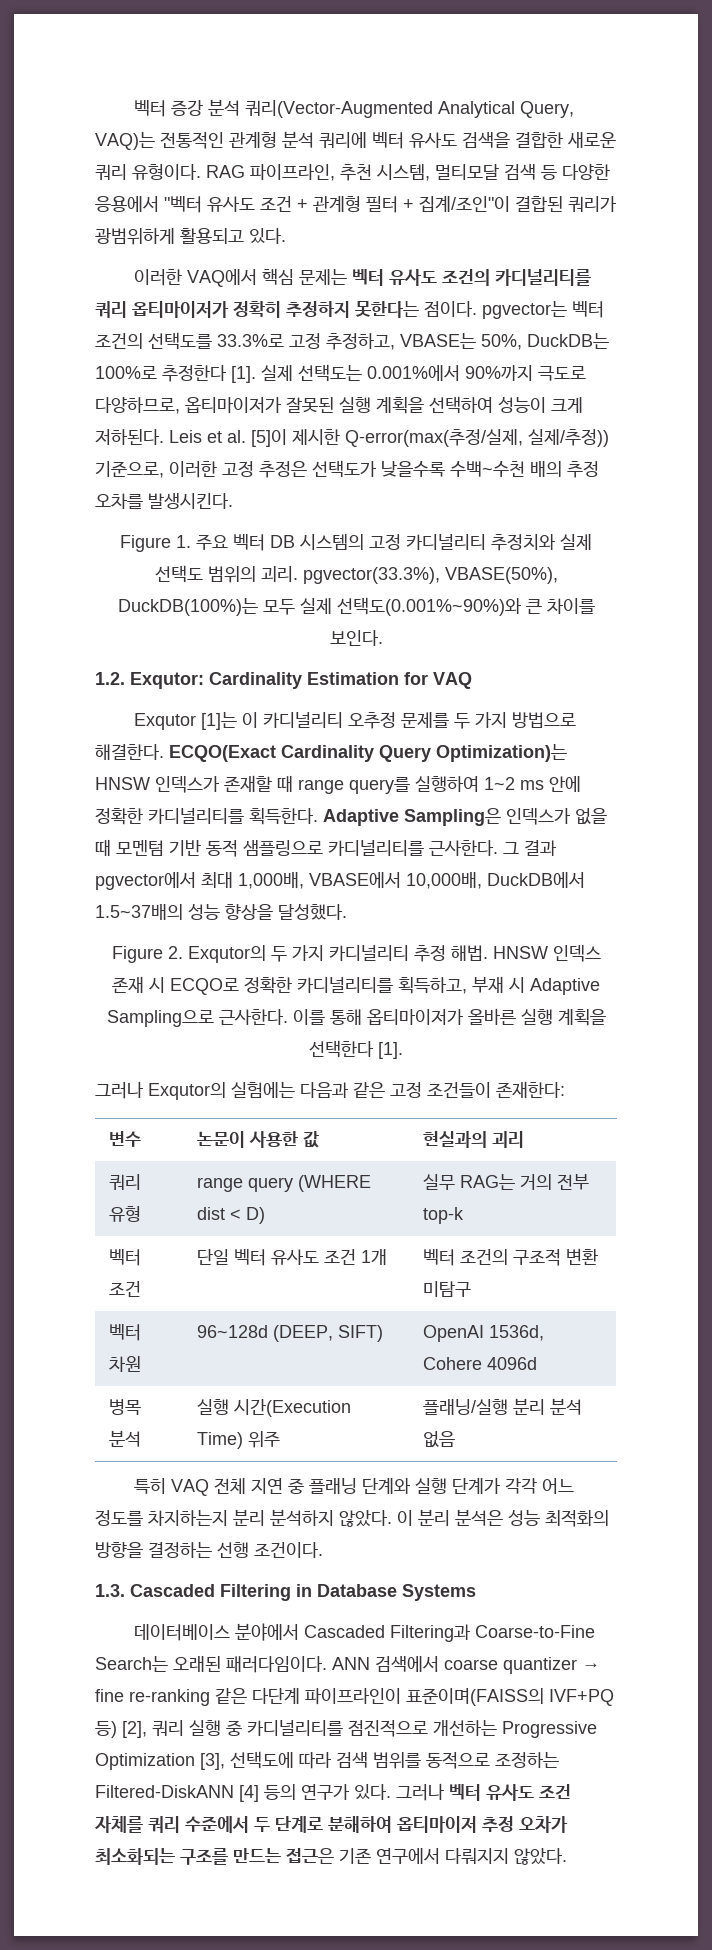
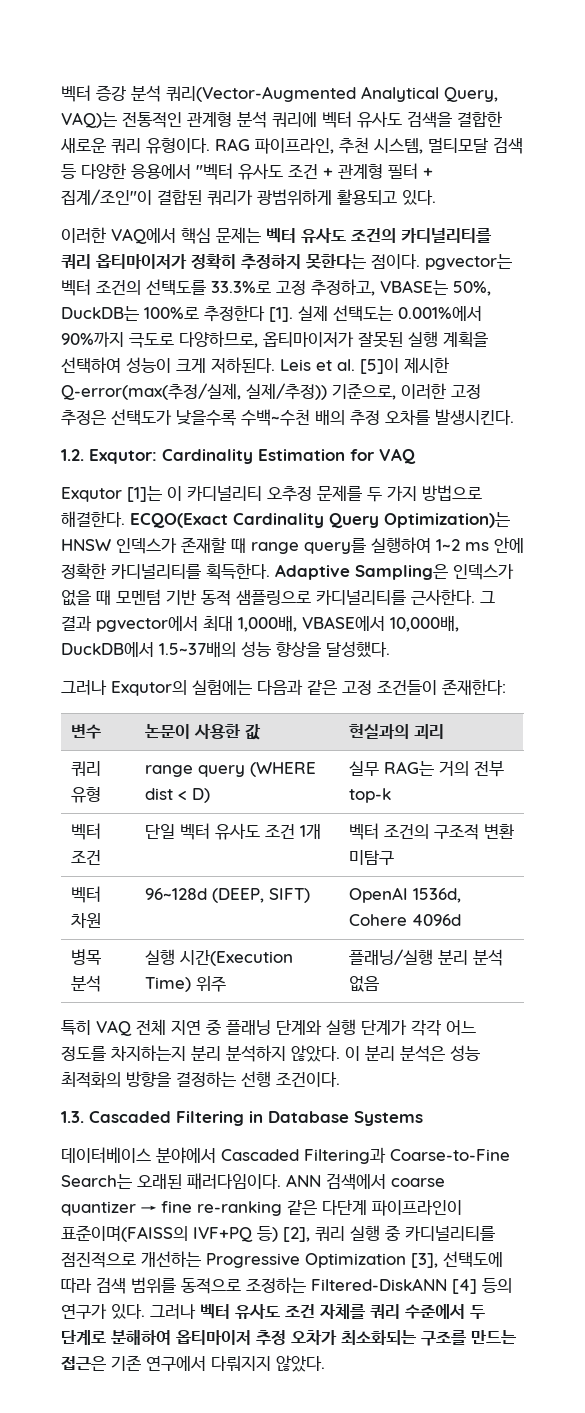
[120,534,592,552] [154,565,558,584] [117,597,595,616] [329,630,383,646] // Figure 1. 주요 벡터 DB 시스템의 고정 카디널리티 추정치와 실제 선택도 범위의 괴리. pgvector(33.3%), VBASE(50%), DuckDB(100%)는 모두 실제 선택도(0.001%~90%)와 큰 차이를 보인다. -> (514, 417) none
[111,945,601,963] [112,976,600,995] [106,1008,606,1027] [309,1040,403,1059] // Figure 2. Exqutor의 두 가지 카디널리티 추정 해법. HNSW 인덱스 존재 시 ECQO로 정확한 카디널리티를 획득하고, 부재 시 Adaptive Sampling으로 근사한다. 이를 통해 옵티마이저가 올바른 실행 계획을 선택한다 [1]. -> (390, 649) none

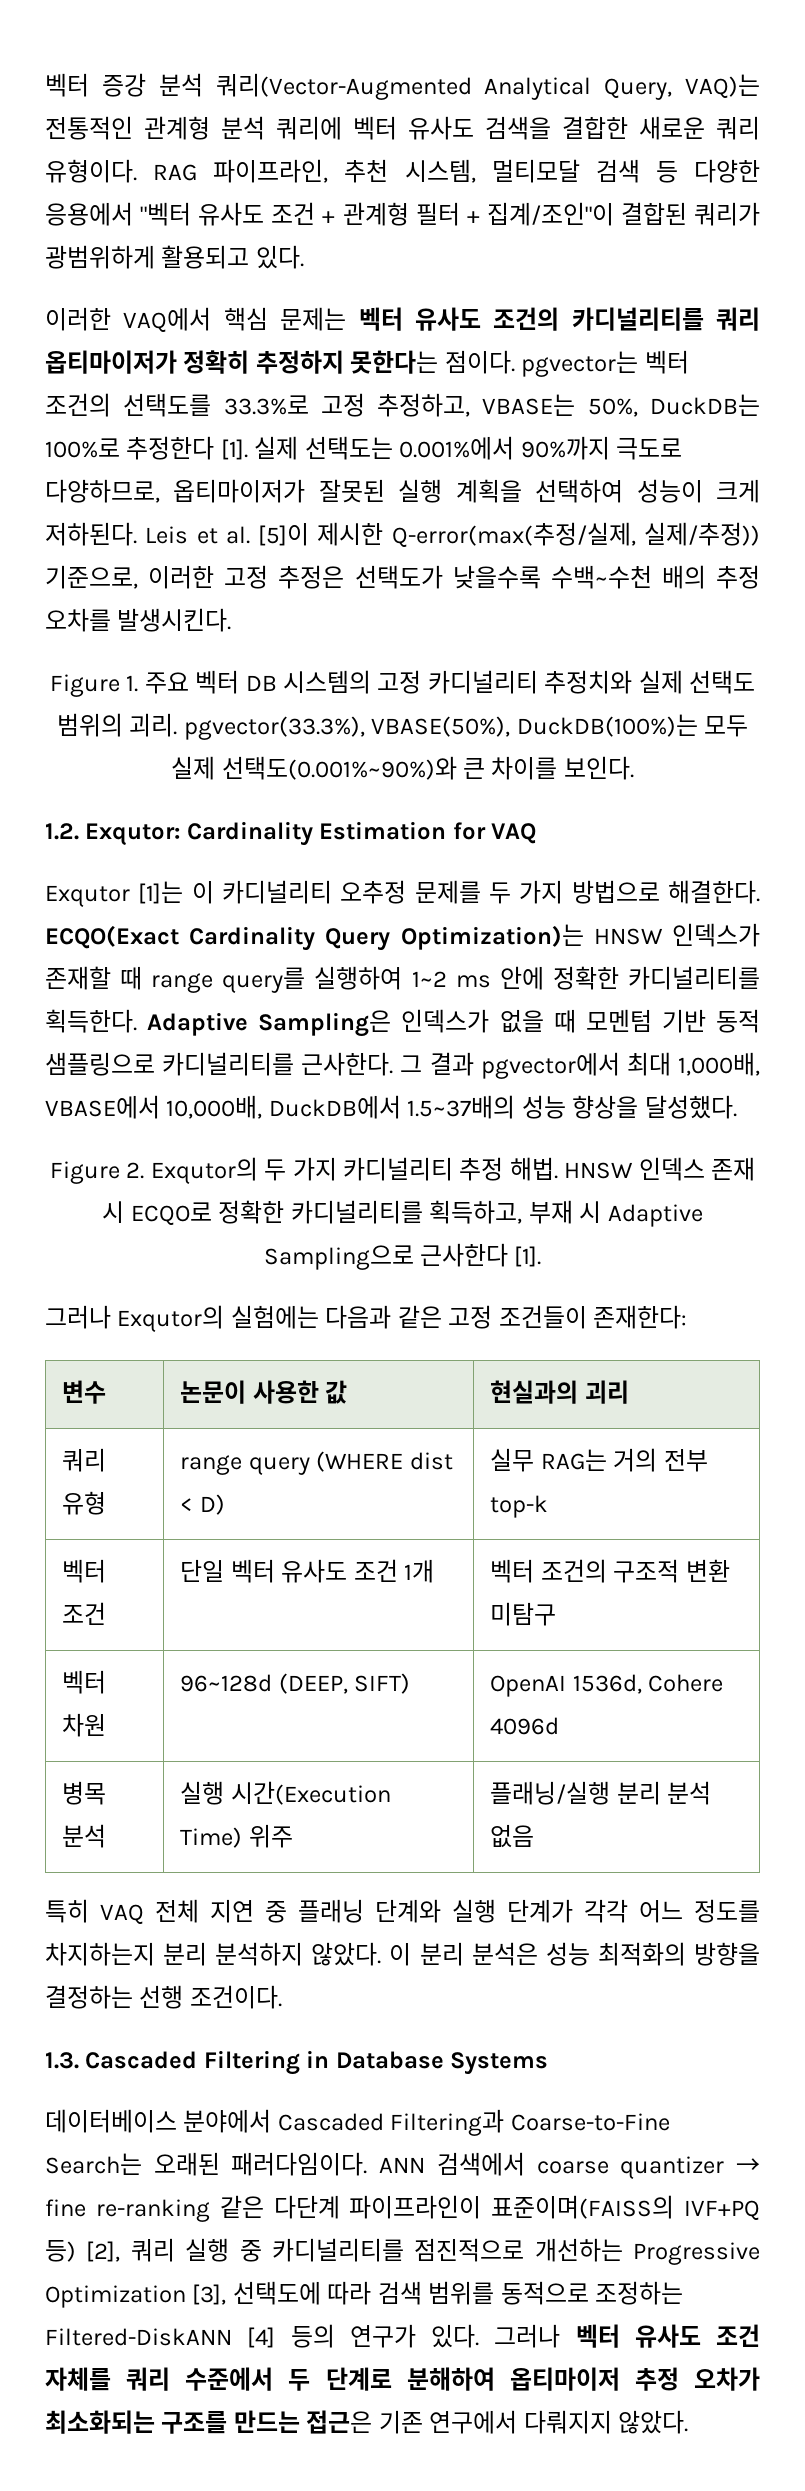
(514, 417) none -> [49,670,756,697] [56,713,749,740] [171,756,634,780] // Figure 1. 주요 벡터 DB 시스템의 고정 카디널리티 추정치와 실제 선택도 범위의 괴리. pgvector(33.3%), VBASE(50%), DuckDB(100%)는 모두 실제 선택도(0.001%~90%)와 큰 차이를 보인다.
(390, 649) none -> [49,1157,756,1184] [102,1200,703,1227] [263,1243,542,1270] // Figure 2. Exqutor의 두 가지 카디널리티 추정 해법. HNSW 인덱스 존재 시 ECQO로 정확한 카디널리티를 획득하고, 부재 시 Adaptive Sampling으로 근사한다 [1].

